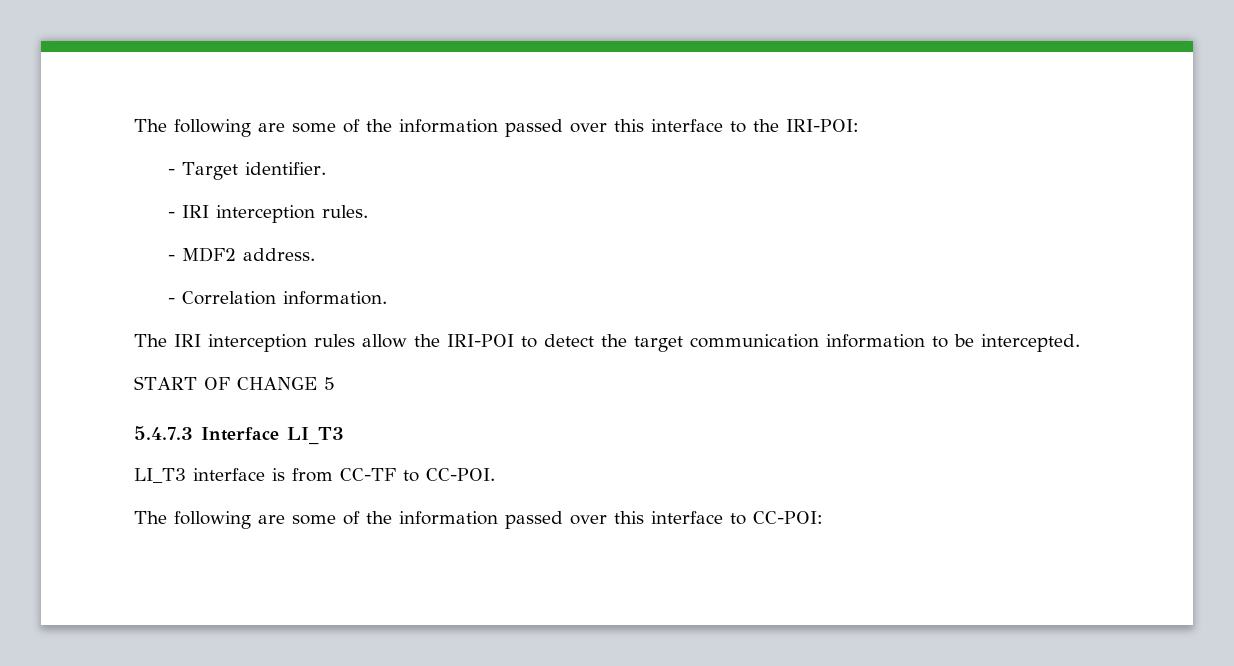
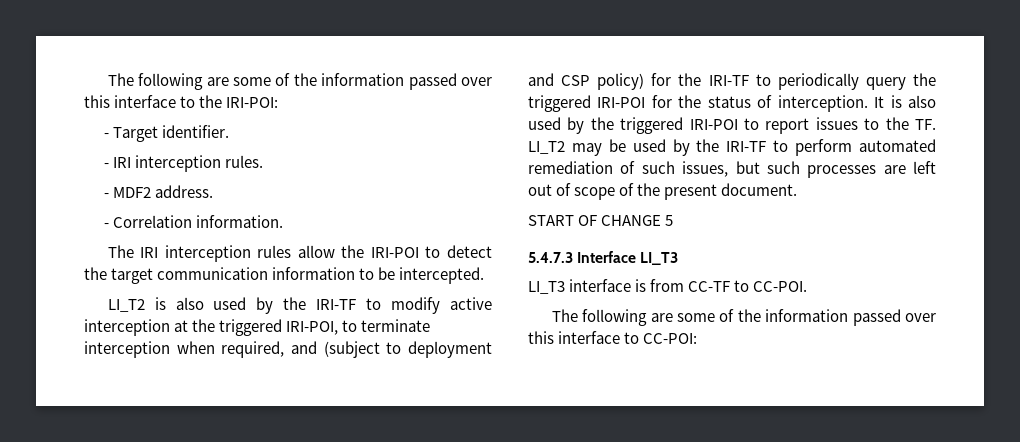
(1080, 343) none -> [107,297,493,314] [84,319,431,336] [84,341,492,358] [528,73,936,90] [528,95,937,112] [528,117,936,134] [528,139,936,156] [528,161,936,178] [528,183,798,200] // LI_T2 is also used by the IRI-TF to modify active interception at the triggered IRI-POI, to terminate interception when required, and (subject to deployment and CSP policy) for the IRI-TF to periodically query the triggered IRI-POI for the status of interception. It is also used by the triggered IRI-POI to report issues to the TF. LI_T2 may be used by the IRI-TF to perform automated remediation of such issues, but such processes are left out of scope of the present document.

